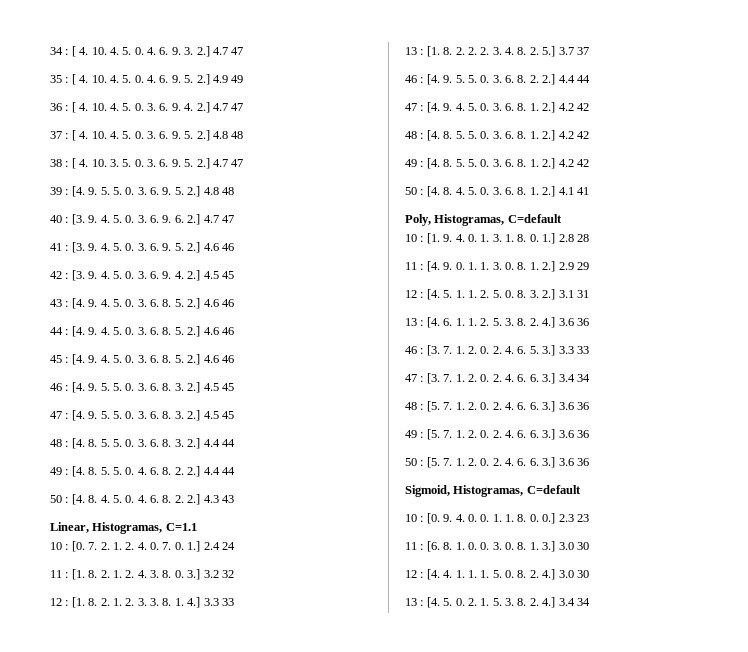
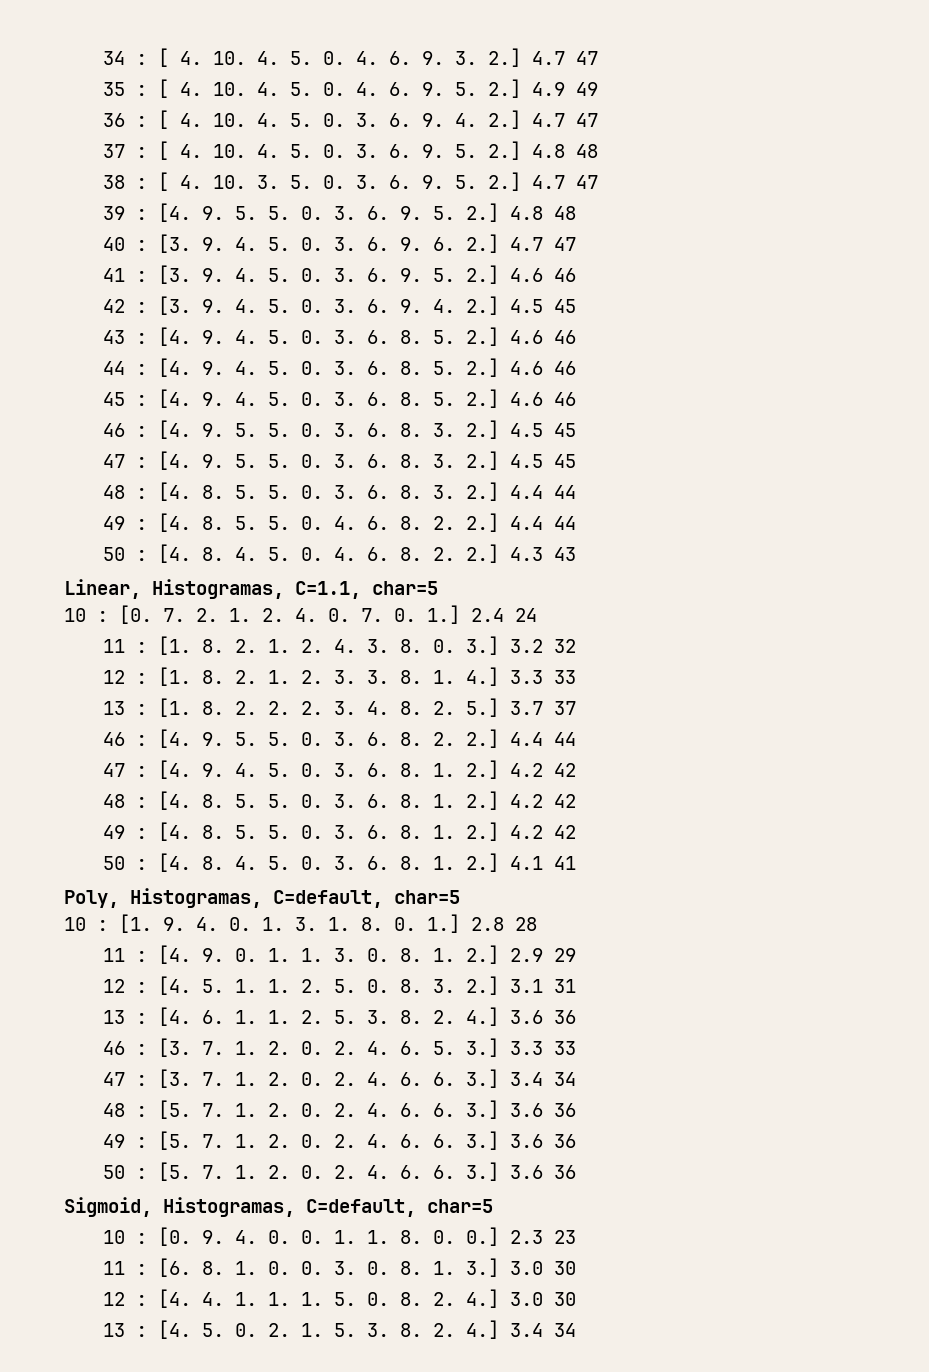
[165,523,197,531] C=1.1 -> [295,581,438,599] C=1.1, char=5
[507,214,562,223] C=default -> [273,890,460,908] C=default, char=5
[526,485,581,494] C=default -> [306,1199,493,1217] C=default, char=5

